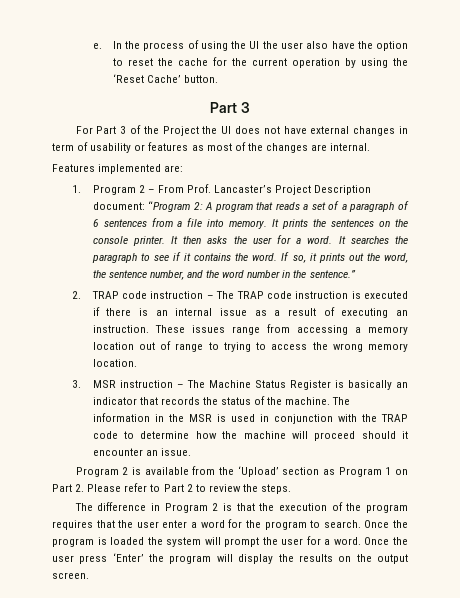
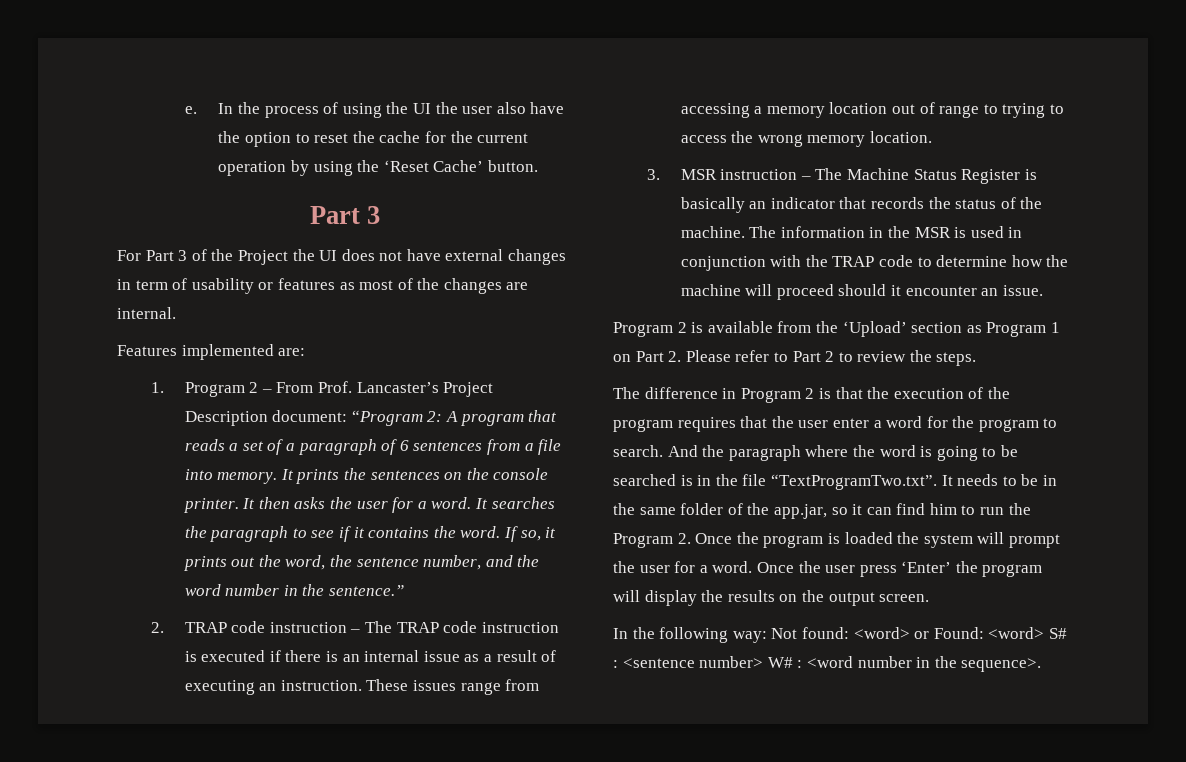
(361, 524) none -> [667,445,1018,461] [613,474,1057,490] [613,503,1031,519] [613,533,691,548] And the paragraph where the word is going to be searched is in the file “TextProgramTwo.txt”. It needs to be in the same folder of the app.jar, so it can find him to run the Program 2.
(89, 575) none -> [613,627,1067,643] [613,656,1042,672] // In the following way: Not found: <word> or Found: <word> S# : <sentence number> W# : <word number in the sequence>.

